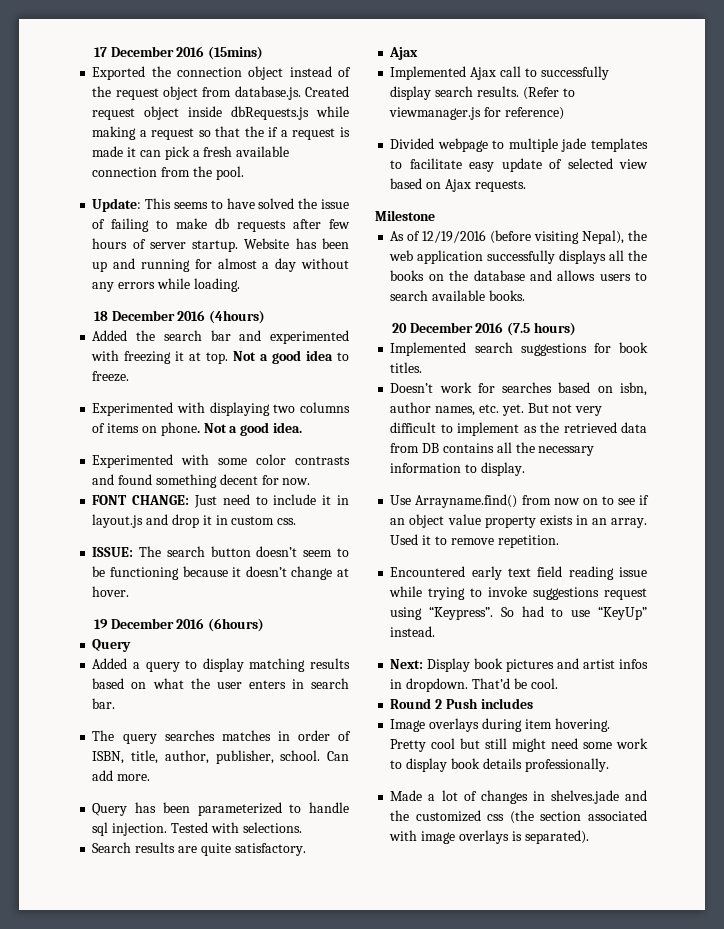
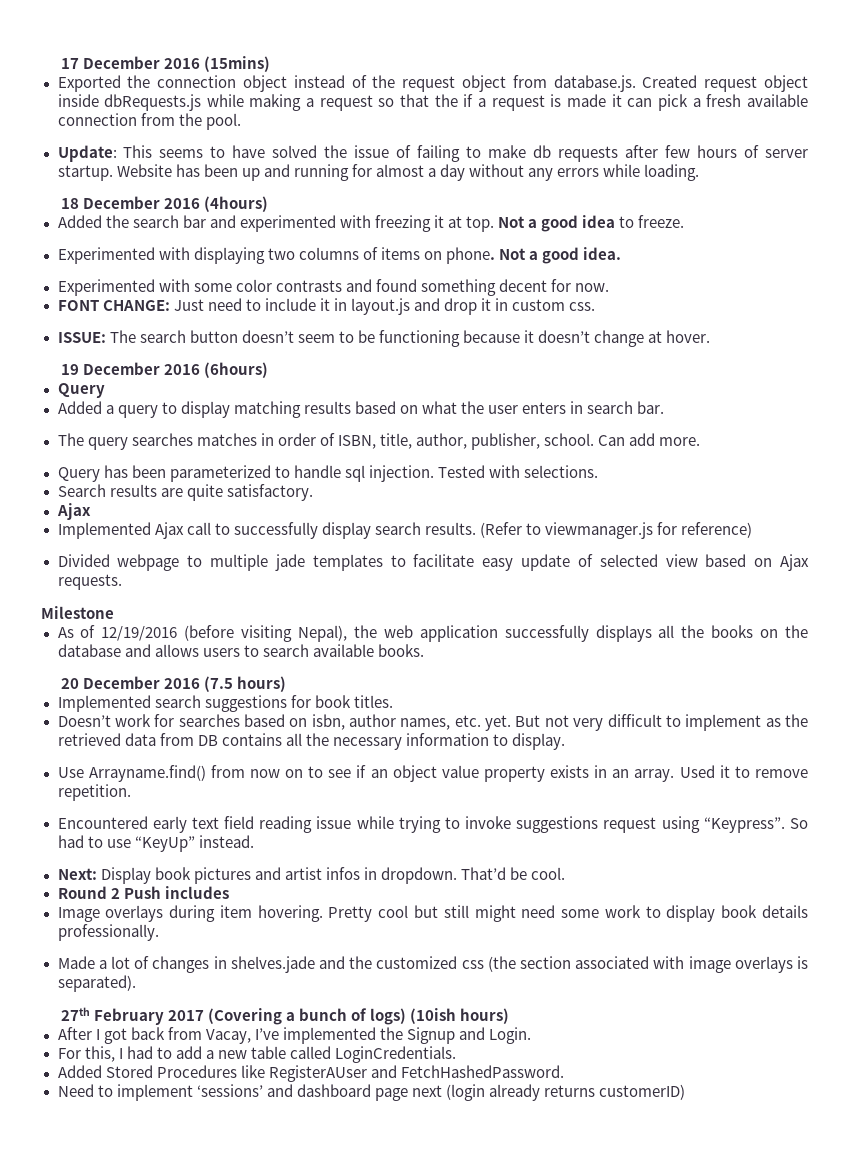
(589, 837) none -> [60,1007,509,1025] [57,1027,532,1044] [57,1046,457,1063] [57,1065,564,1082] [57,1084,686,1101] // 27th February 2017 (Covering a bunch of logs) (10ish hours) // After I got back from Vacay, I’ve implemented the Signup and Login. // For this, I had to add a new table called LoginCredentials. // Added Stored Procedures like RegisterAUser and FetchHashedPassword. // Need to implement ‘sessions’ and dashboard page next (login already returns customerID)

